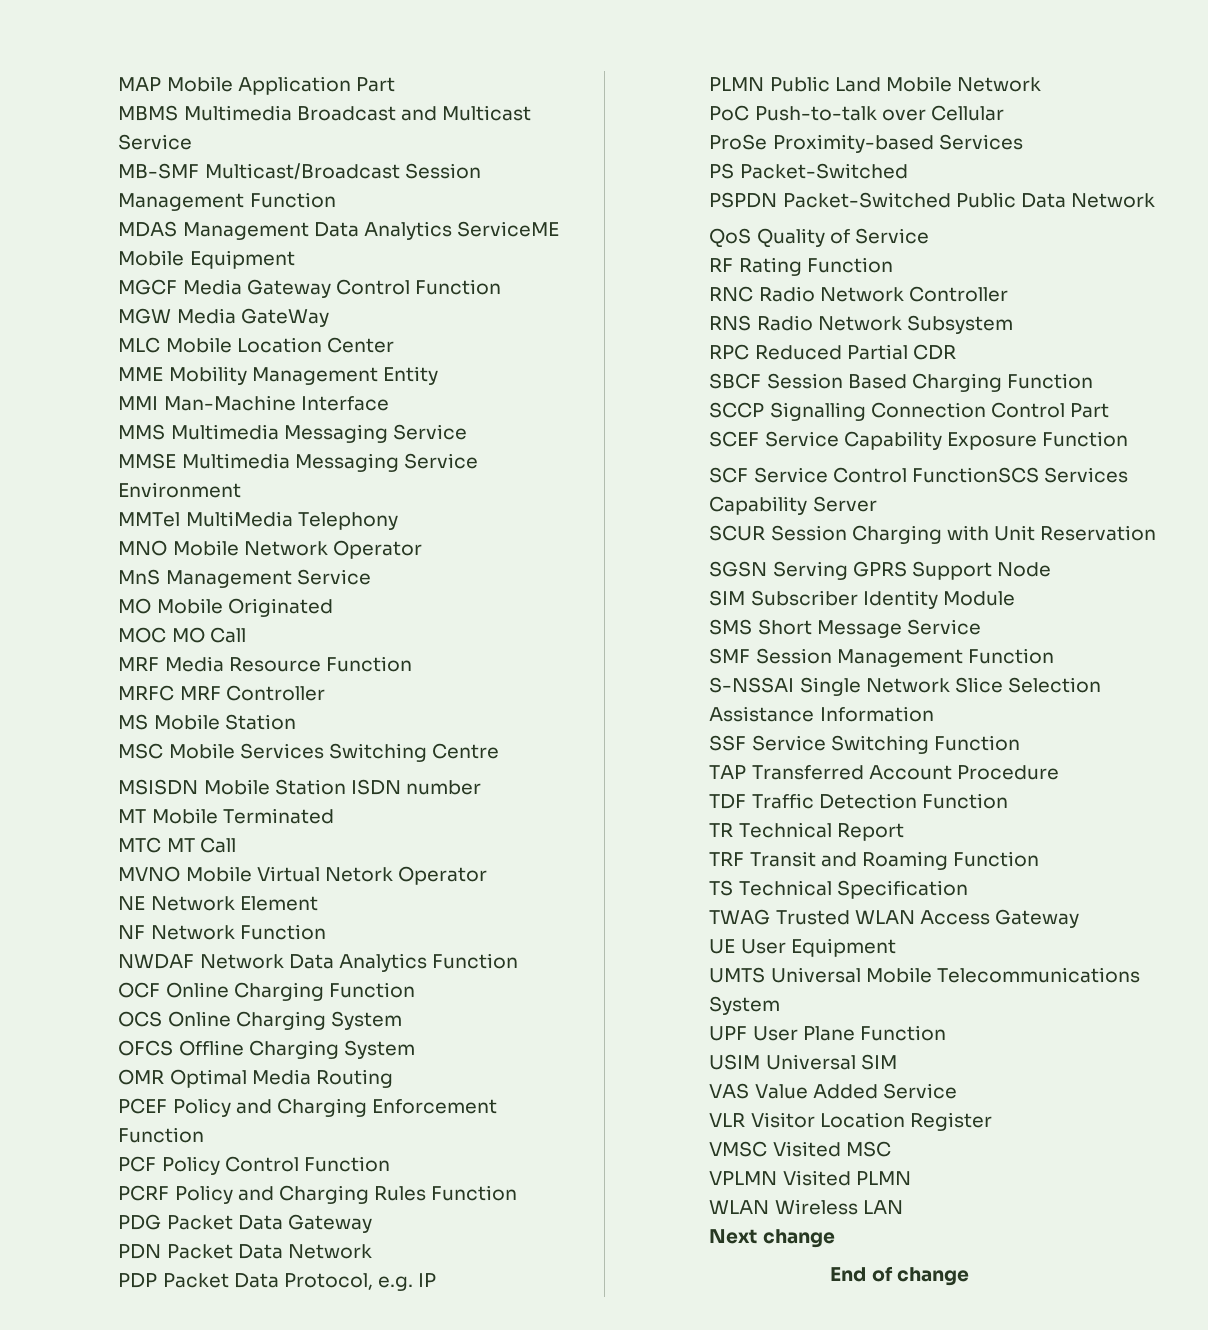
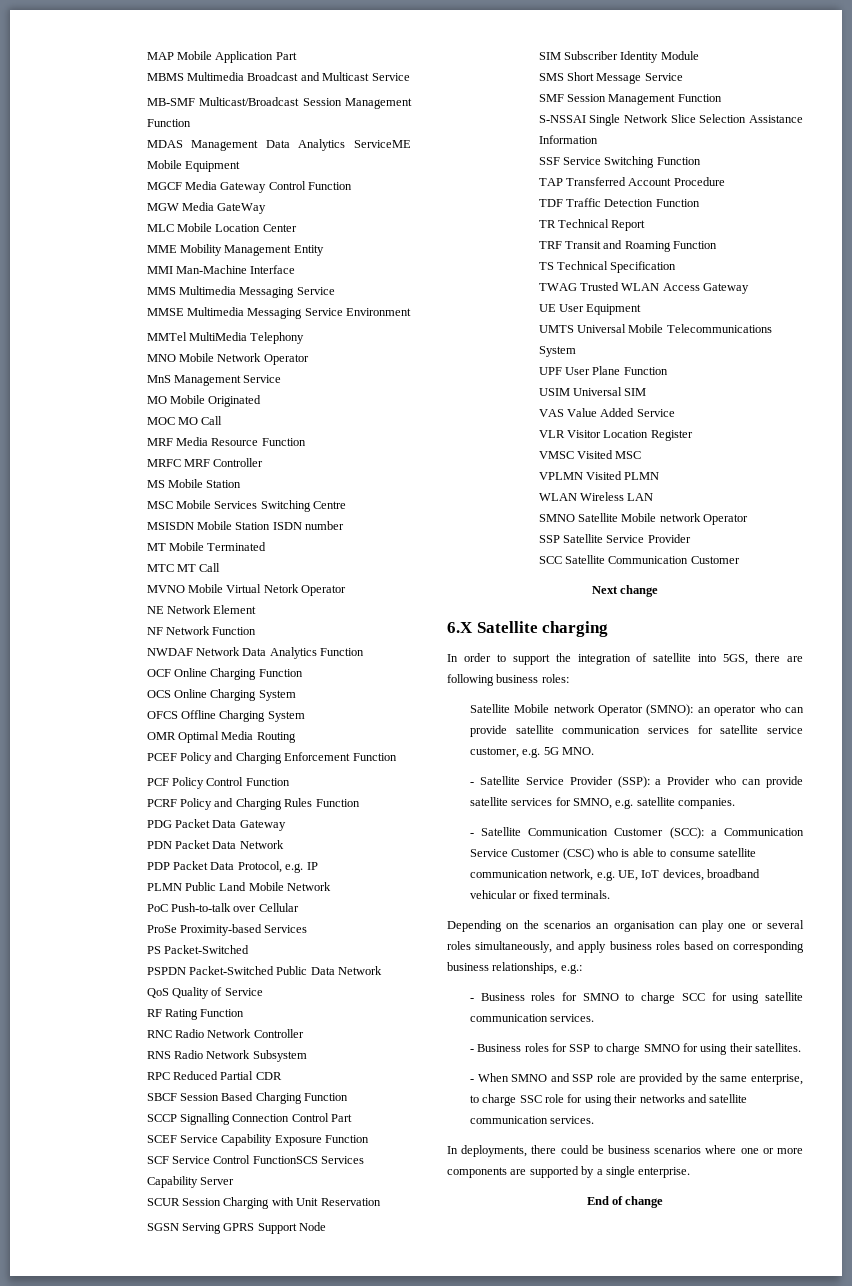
[709,1229,835,1248] Next change -> [538,513,749,525] [538,534,691,543] [538,555,740,564] [591,585,659,597] [447,621,609,637] [447,653,803,665] [447,674,569,686] [469,704,804,716] [469,725,803,737] [469,747,595,758] [469,776,803,788] [469,797,736,809] [469,827,804,839] [469,848,756,860] [469,869,761,881] [469,890,611,899] [447,920,804,932] [447,941,804,953] [447,962,582,974] [469,992,803,1004] [469,1014,595,1022] [469,1043,802,1055] [469,1073,803,1085] [469,1094,748,1106] [469,1116,595,1124] [447,1145,803,1157] [447,1166,691,1178] SMNO Satellite Mobile network Operator // SSP Satellite Service Provider // SCC Satellite Communication Customer // Next change // 6.X Satellite charging // In order to support the integration of satellite into 5GS, there are following business roles: // Satellite Mobile network Operator (SMNO): an operator who can provide satellite communication services for satellite service customer, e.g. 5G MNO. // - Satellite Service Provider (SSP): a Provider who can provide satellite services for SMNO, e.g. satellite companies. // - Satellite Communication Customer (SCC): a Communication Service Customer (CSC) who is able to consume satellite communication network, e.g. UE, IoT devices, broadband vehicular or fixed terminals. // Depending on the scenarios an organisation can play one or several roles simultaneously, and apply business roles based on corresponding business relationships, e.g.: // - Business roles for SMNO to charge SCC for using satellite communication services. // - Business roles for SSP to charge SMNO for using their satellites. // - When SMNO and SSP role are provided by the same enterprise, to charge SSC role for using their networks and satellite communication services. // In deployments, there could be business scenarios where one or more components are supported by a single enterprise.

